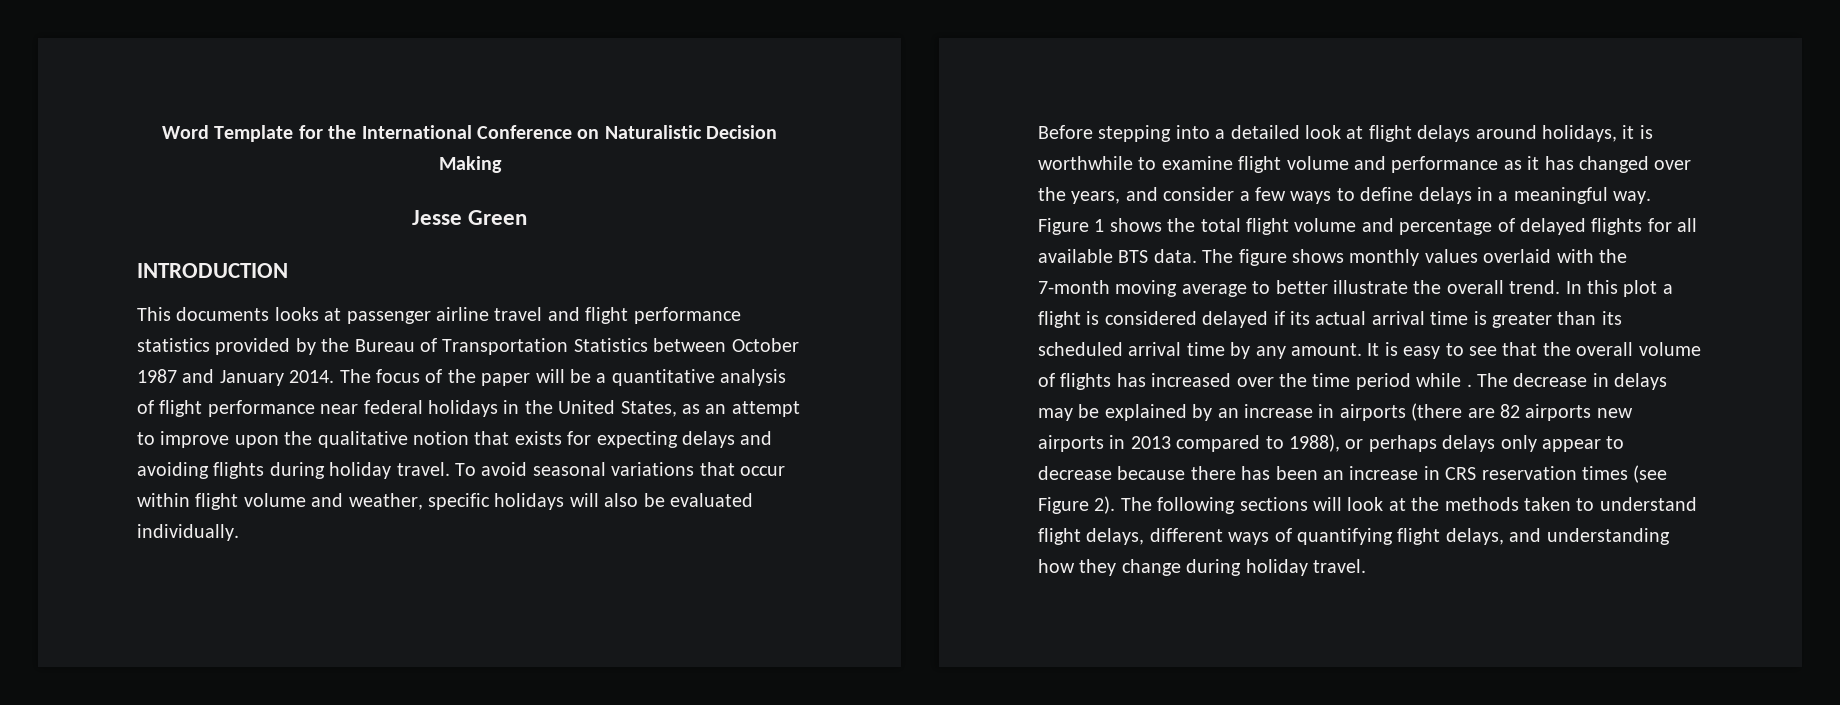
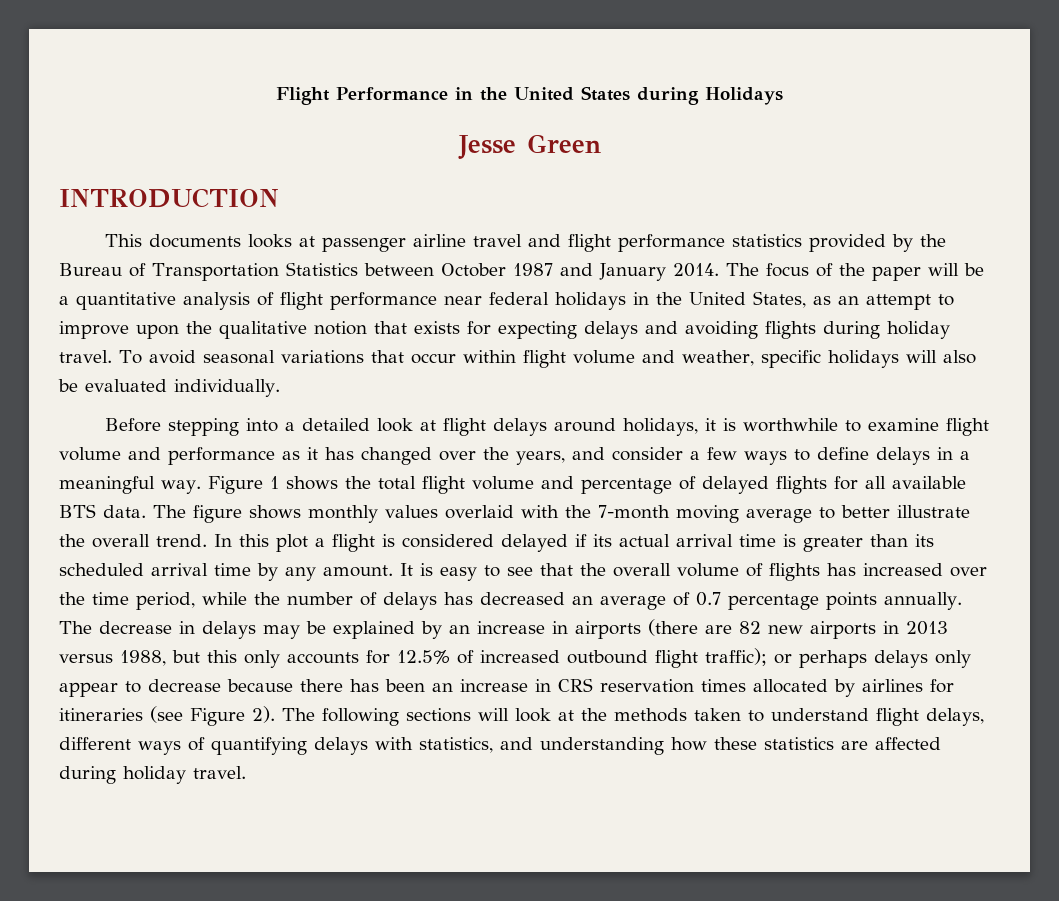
[161,125,778,142] [438,156,502,173] Word Template for the International Conference on Naturalistic Decision Making -> [276,86,783,105] Flight Performance in the United States during Holidays
[1355,373,1472,390] period while . -> [136,592,962,610] period, while the number of delays has decreased an average of 0.7 percentage points annually.
[1525,404,1592,421] airports -> (761, 627) none
[1176,434,1340,452] compared to 1988), -> [59,648,767,668] versus 1988, but this only accounts for 12.5% of increased outbound flight traffic);
(1628, 473) none -> [753,679,954,697] [59,708,143,721] allocated by airlines for itineraries
[1397,528,1670,545] [1038,559,1181,576] flight delays, and understanding how they change -> [314,737,941,755] delays with statistics, and understanding how these statistics are affected

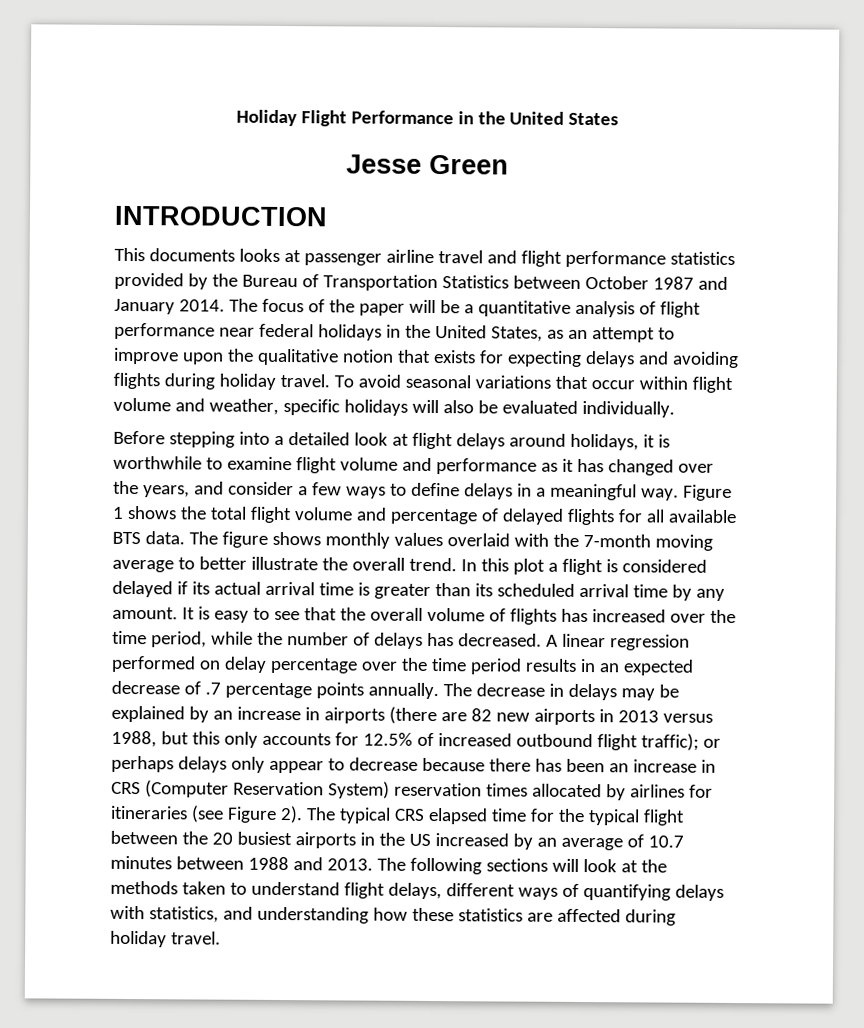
(276, 96) none -> [235,109,297,127] Holiday
[637,87,783,105] during Holidays -> (620, 119) none
[480,592,721,610] decreased an average of 0.7 -> [457,633,690,651] [111,655,694,676] [111,680,221,695] decreased. A linear regression performed on delay percentage over the time period results in an expected decrease of .7
(593, 685) none -> [144,780,390,799] (Computer Reservation System)
(315, 714) none -> [338,807,685,826] [110,830,684,851] [110,855,406,871] typical CRS elapsed time for the typical flight between the 20 busiest airports in the US increased by an average of 10.7 minutes between 1988 and 2013. The

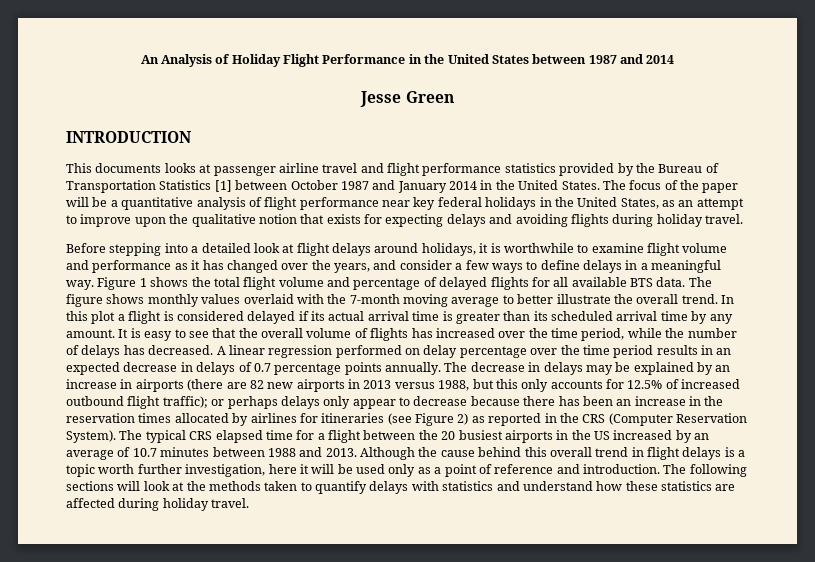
(235, 118) none -> [140,54,231,67] An Analysis of
(620, 119) none -> [532,54,675,64] between 1987 and 2014
(509, 282) none -> [214,180,232,192] [1]
[178,299,225,312] 2014. -> [449,180,600,190] 2014 in the United States.
(255, 332) none -> [413,197,436,210] key
[333,374,733,393] [113,397,675,418] To avoid seasonal variations that occur within flight volume and weather, specific holidays will also be evaluated individually. -> (743, 219) none
[183,681,221,695] of .7 -> [180,362,271,375] in delays of 0.7
[111,780,390,799] CRS (Computer Reservation System) -> [704,396,724,406] the
[279,805,303,824] 2). -> [457,413,747,426] [66,430,116,443] 2) as reported in the CRS (Computer Reservation System).
[557,808,640,826] the typical -> [317,433,325,440] a
(373, 864) none -> [360,447,746,460] [66,464,660,477] Although the cause behind this overall trend in flight delays is a topic worth further investigation, here it will be used only as a point of reference and introduction.
[250,881,724,901] [110,905,369,924] understand flight delays, different ways of quantifying delays with statistics, and understanding -> [315,481,593,494] quantify delays with statistics and understand

